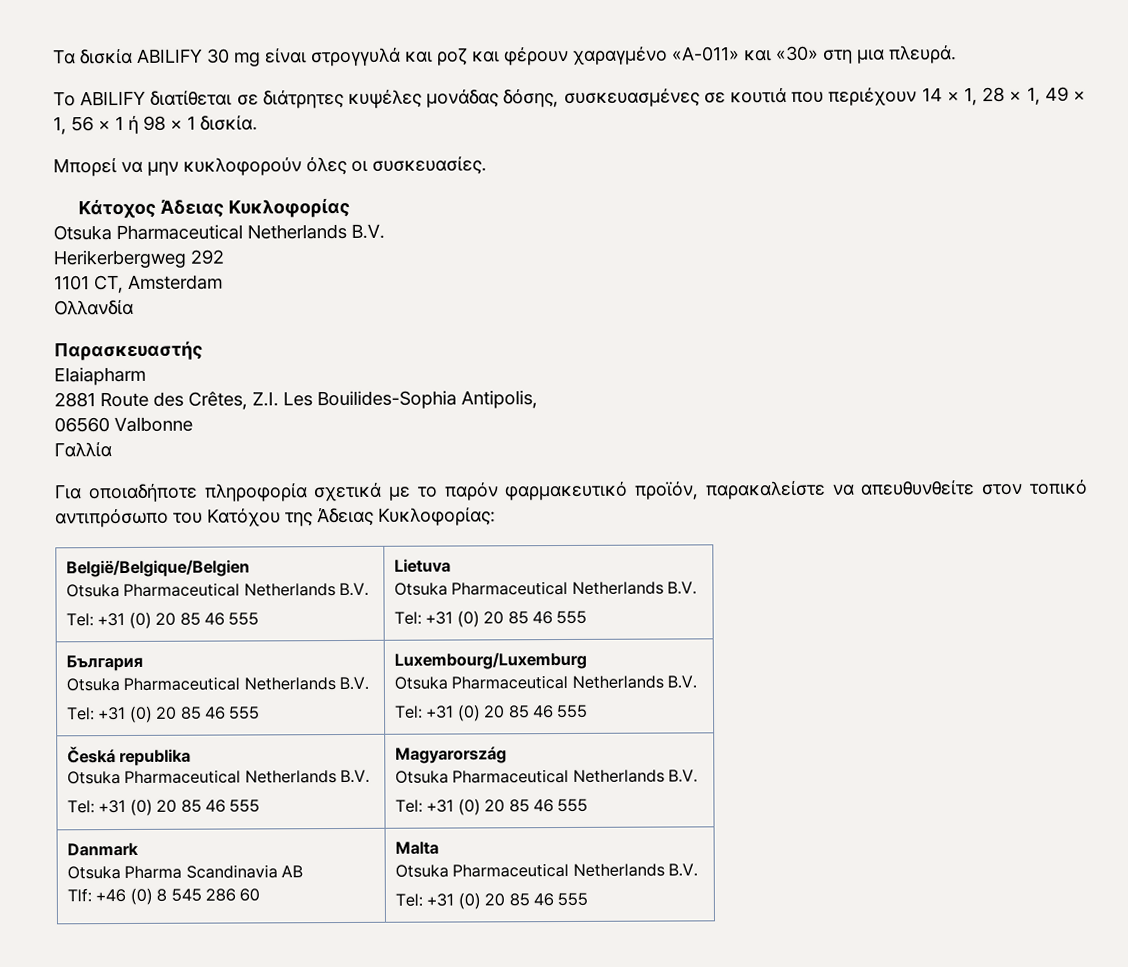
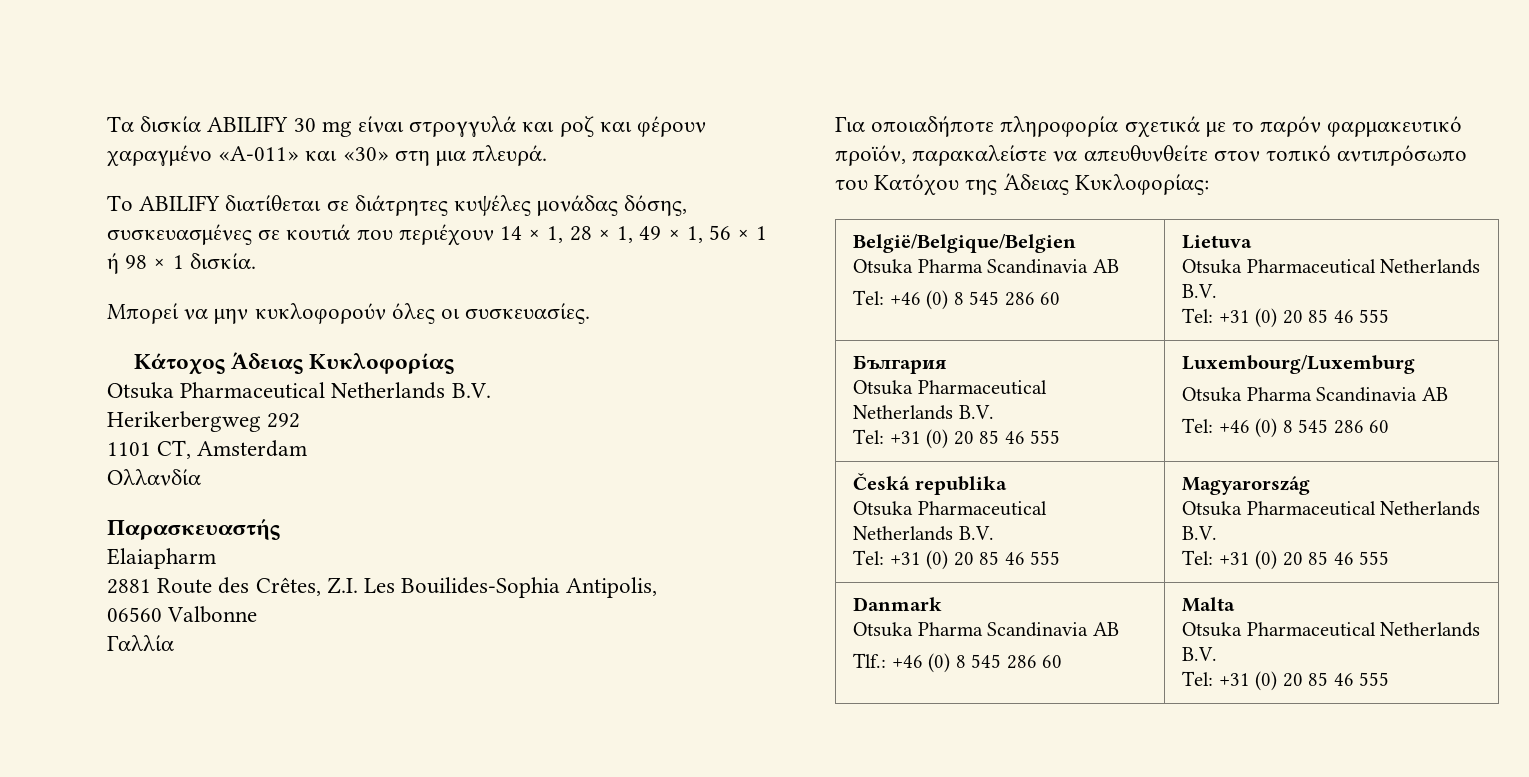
[123,582,370,598] [65,611,260,629] Pharmaceutical Netherlands B.V. // Tel: +31 (0) 20 85 46 555 -> [917,259,1119,274] [853,290,1061,310] Pharma Scandinavia AB // Tel: +46 (0) 8 545 286 60
[451,674,698,690] [394,704,589,722] Pharmaceutical Netherlands B.V. // Tel: +31 (0) 20 85 46 555 -> [1246,387,1448,402] [1182,418,1390,438] Pharma Scandinavia AB // Tel: +46 (0) 8 545 286 60
[66,888,92,903] Tlf: -> [853,653,887,668] Tlf.:

